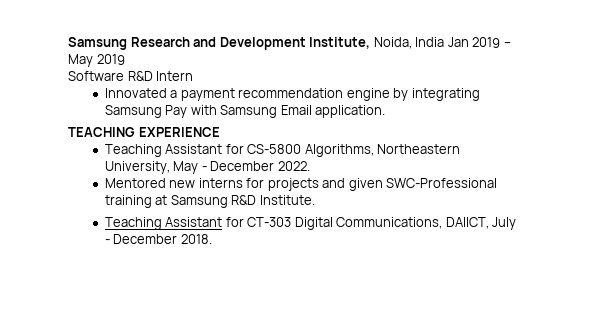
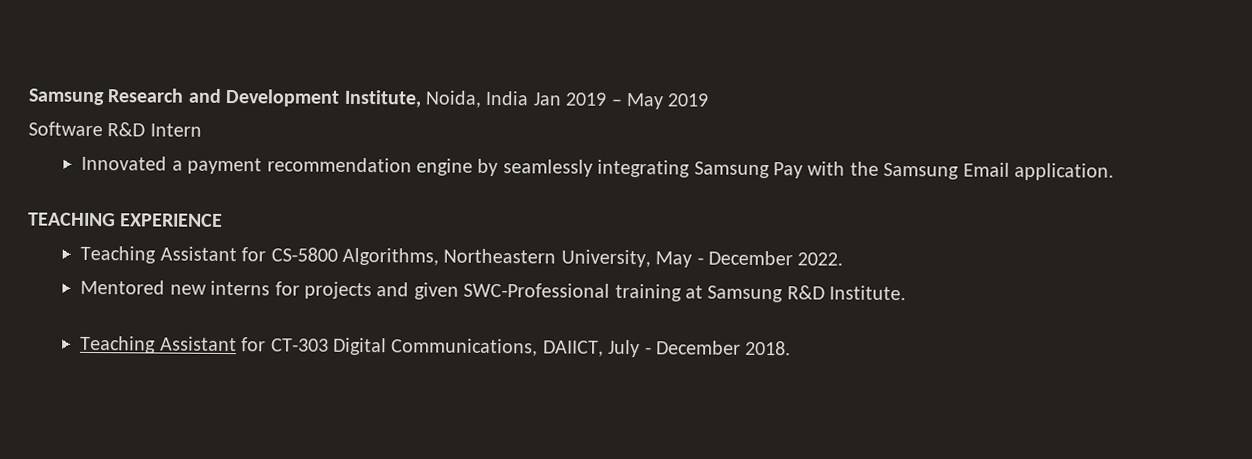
(409, 94) none -> [502,159,593,177] seamlessly
(217, 110) none -> [849,161,879,176] the

